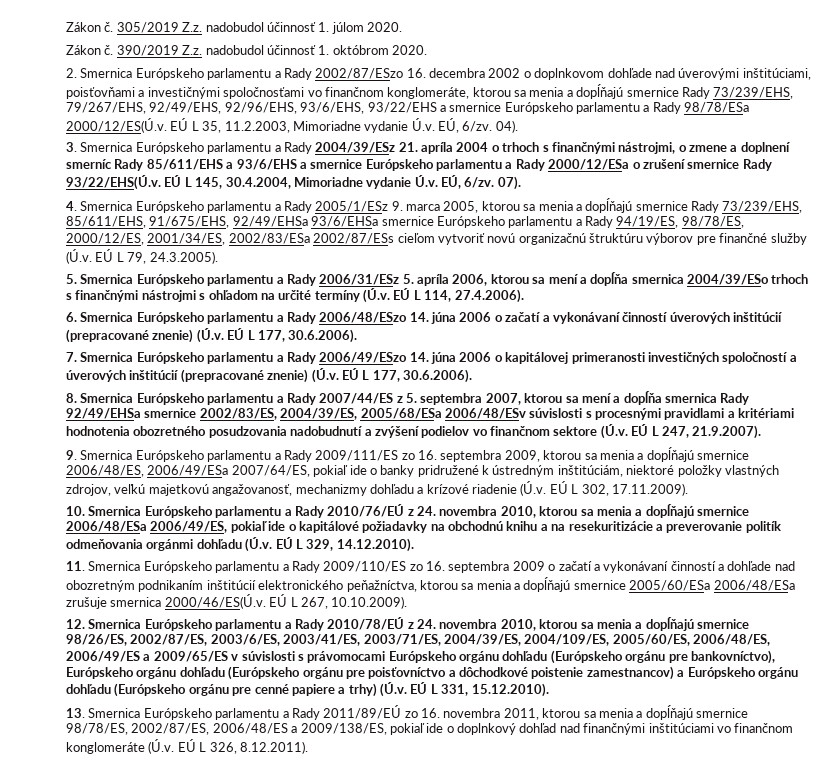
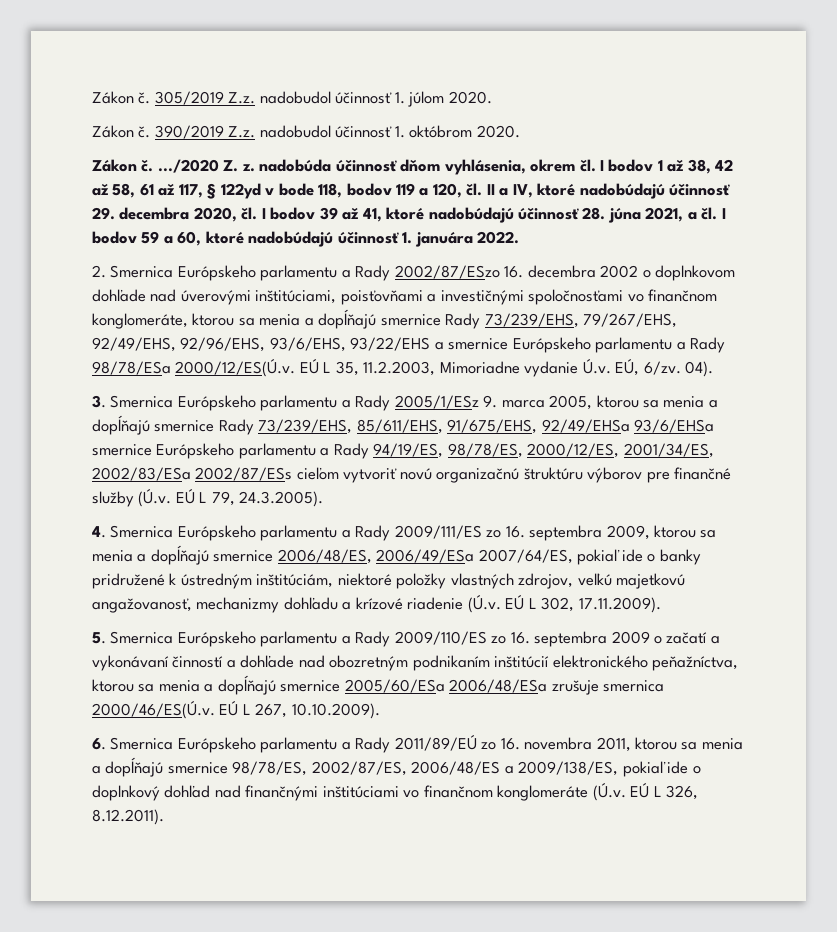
(427, 50) none -> [92,159,734,175] [92,183,731,199] [92,207,726,223] [92,231,520,247] // Zákon č. .../2020 Z. z. nadobúda účinnosť dňom vyhlásenia, okrem čl. I bodov 1 až 38, 42 až 58, 61 až 117, § 122yd v bode 118, bodov 119 a 120, čl. II a IV, ktoré nadobúdajú účinnosť 29. decembra 2020, čl. I bodov 39 až 41, ktoré nadobúdajú účinnosť 28. júna 2021, a čl. I bodov 59 a 60, ktoré nadobúdajú účinnosť 1. januára 2022.
[315,142,790,154] [66,159,772,171] [66,175,521,190] [66,201,312,213] 2004/39/ESz 21. apríla 2004 o trhoch s finančnými nástrojmi, o zmene a doplnení smerníc Rady 85/611/EHS a 93/6/EHS a smernice Európskeho parlamentu a Rady 2000/12/ESa o zrušení smernice Rady 93/22/EHS(Ú.v. EÚ L 145, 30.4.2004, Mimoriadne vydanie Ú.v. EÚ, 6/zv. 07). // 4. Smernica Európskeho parlamentu a Rady -> (391, 403) none
[66,272,809,286] [66,288,524,303] [66,312,782,324] [66,328,358,343] [66,352,797,364] [66,368,472,383] [66,391,750,405] [66,408,795,420] [66,424,762,439] [66,450,77,460] 5. Smernica Európskeho parlamentu a Rady 2006/31/ESz 5. apríla 2006, ktorou sa mení a dopĺňa smernica 2004/39/ESo trhoch s finančnými nástrojmi s ohľadom na určité termíny (Ú.v. EÚ L 114, 27.4.2006). // 6. Smernica Európskeho parlamentu a Rady 2006/48/ESzo 14. júna 2006 o začatí a vykonávaní činností úverových inštitúcií (prepracované znenie) (Ú.v. EÚ L 177, 30.6.2006). // 7. Smernica Európskeho parlamentu a Rady 2006/49/ESzo 14. júna 2006 o kapitálovej primeranosti investičných spoločností a úverových inštitúcií (prepracované znenie) (Ú.v. EÚ L 177, 30.6.2006). // 8. Smernica Európskeho parlamentu a Rady 2007/44/ES z 5. septembra 2007, ktorou sa mení a dopĺňa smernica Rady 92/49/EHSa smernice 2002/83/ES, 2004/39/ES, 2005/68/ESa 2006/48/ESv súvislosti s procesnými pravidlami a kritériami hodnotenia obozretného posudzovania nadobudnutí a zvýšení podielov vo finančnom sektore (Ú.v. EÚ L 247, 21.9.2007). // 9. -> [92,526,106,538] 4.
[66,504,749,518] [66,521,781,533] [66,537,414,552] [66,561,85,571] 10. Smernica Európskeho parlamentu a Rady 2010/76/EÚ z 24. novembra 2010, ktorou sa menia a dopĺňajú smernice 2006/48/ESa 2006/49/ES, pokiaľ ide o kapitálové požiadavky na obchodnú knihu a na resekuritizácie a preverovanie politík odmeňovania orgánmi dohľadu (Ú.v. EÚ L 329, 14.12.2010). // 11. -> [92,632,106,644] 5.
[66,617,749,631] [66,634,770,646] [66,650,775,664] [66,666,798,680] [66,682,549,697] [66,708,85,718] 12. Smernica Európskeho parlamentu a Rady 2010/78/EÚ z 24. novembra 2010, ktorou sa menia a dopĺňajú smernice 98/26/ES, 2002/87/ES, 2003/6/ES, 2003/41/ES, 2003/71/ES, 2004/39/ES, 2004/109/ES, 2005/60/ES, 2006/48/ES, 2006/49/ES a 2009/65/ES v súvislosti s právomocami Európskeho orgánu dohľadu (Európskeho orgánu pre bankovníctvo), Európskeho orgánu dohľadu (Európskeho orgánu pre poisťovníctvo a dôchodkové poistenie zamestnancov) a Európskeho orgánu dohľadu (Európskeho orgánu pre cenné papiere a trhy) (Ú.v. EÚ L 331, 15.12.2010). // 13. -> [92,738,106,750] 6.

